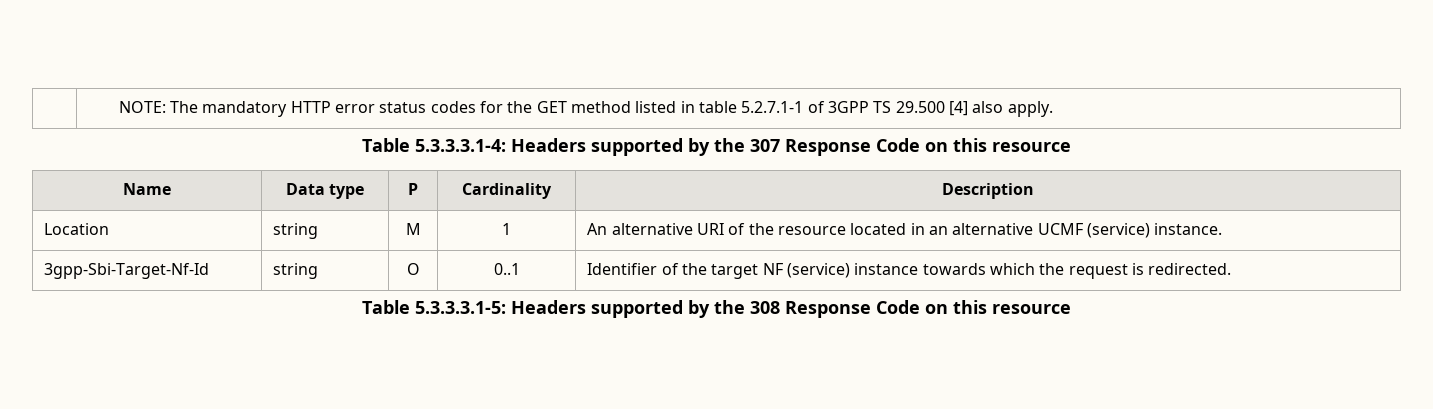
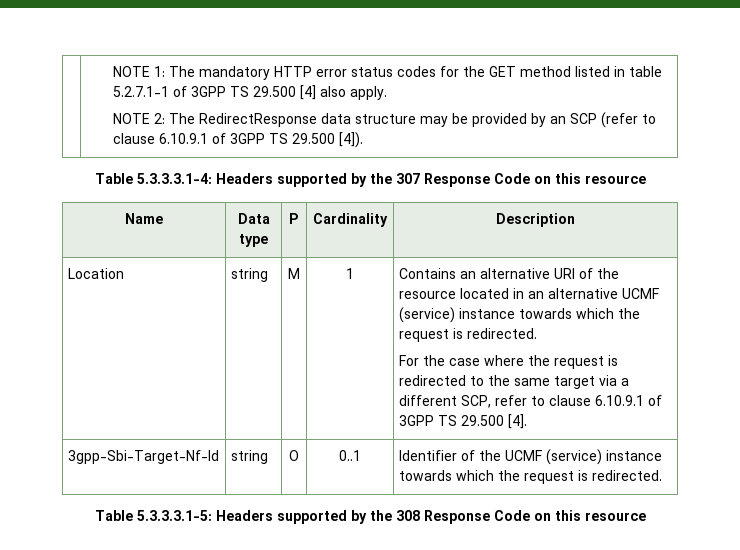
[118,101,166,113] | NOTE: -> [112,66,165,77] | NOTE 1:
(1053, 109) none -> [112,112,656,128] [112,132,363,148] // NOTE 2: The RedirectResponse data structure may be provided by an SCP (refer to clause 6.10.9.1 of 3GPP TS 29.500 [4]).
[587,223,608,235] An -> [398,268,476,279] Contains an
[1154,223,1223,235] instance. -> [458,308,640,319] [398,328,537,342] [398,355,618,369] [398,375,629,389] [398,395,662,408] [398,414,527,429] instance towards which the request is redirected. // For the case where the request is redirected to the same target via a different SCP, refer to clause 6.10.9.1 of 3GPP TS 29.500 [4].
[711,263,783,279] target NF -> [504,450,542,461] UCMF

